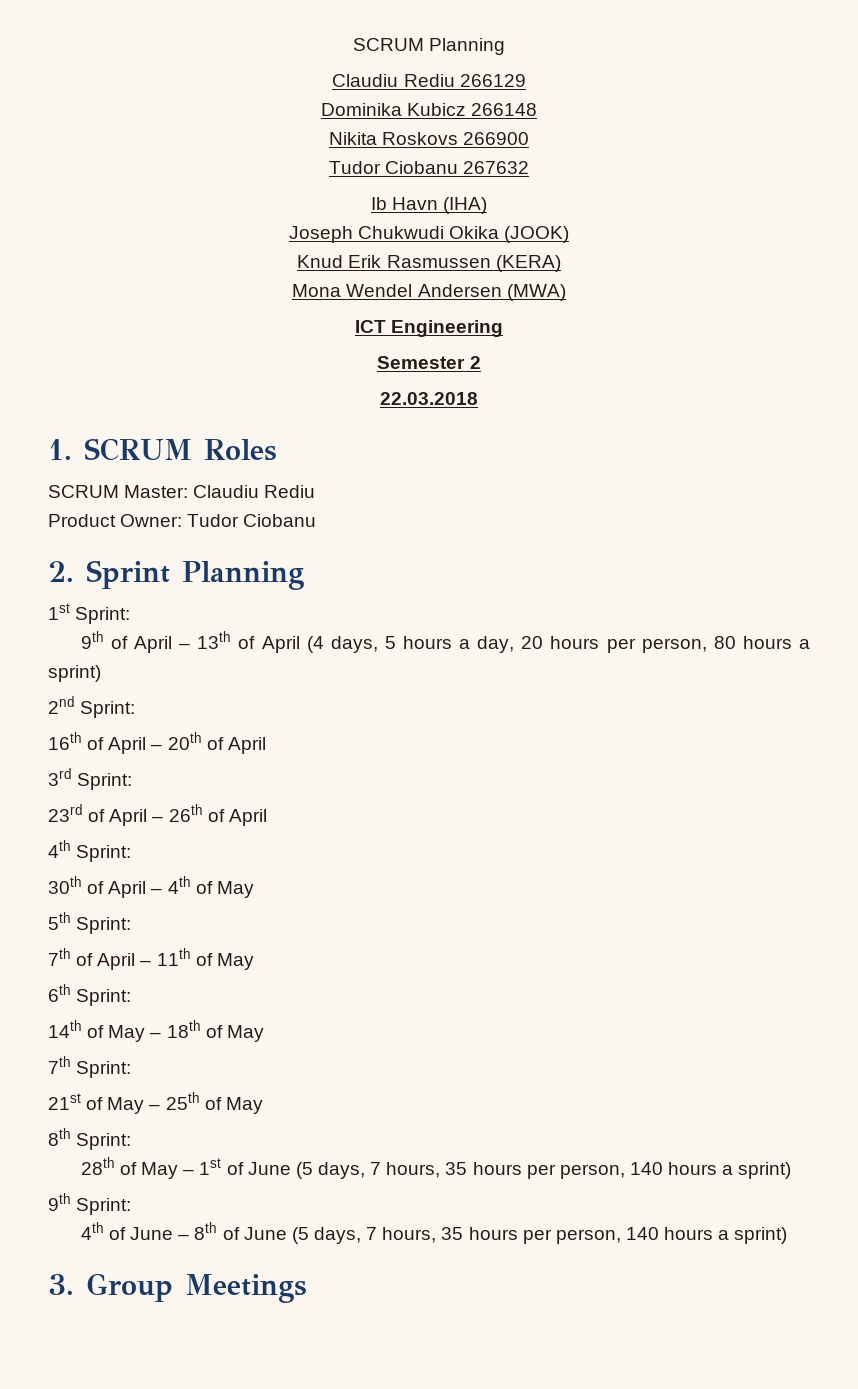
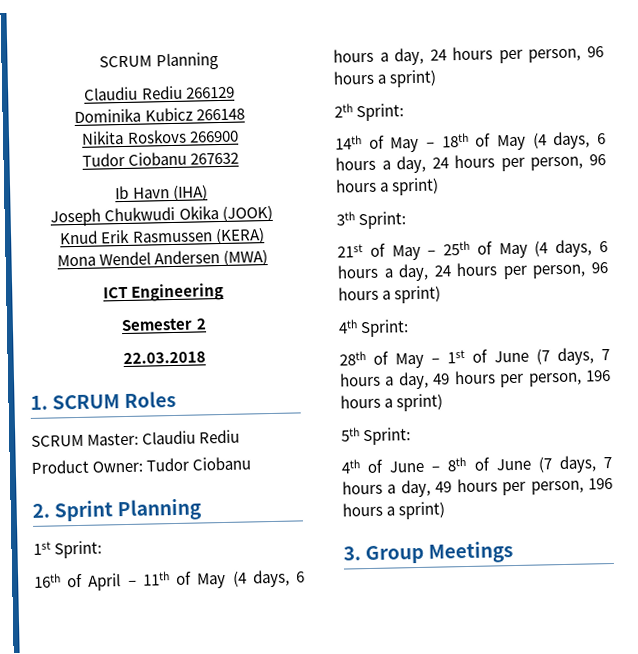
[80,631,811,653] [48,665,101,682] [48,696,136,718] [48,732,266,754] [48,768,133,790] [48,804,267,826] [48,840,132,862] [48,876,254,898] [48,912,132,934] [48,948,254,970] [48,984,71,1002] 9th of April – 13th of April (4 days, 5 hours a day, 20 hours per person, 80 hours a sprint) // 2nd Sprint: // 16th of April – 20th of April // 3rd Sprint: // 23rd of April – 26th of April // 4th Sprint: // 30th of April – 4th of May // 5th Sprint: // 7th of April – 11th of May // 6th -> [34,569,306,591] [333,46,604,66] [333,69,438,88] [334,103,353,118] 16th of April – 11th of May (4 days, 6 hours a day, 24 hours per person, 96 hours a sprint) // 2th
[48,1056,71,1074] // 7th -> [532,131,606,150] [335,154,606,174] [335,177,440,196] [336,211,355,226] (4 days, 6 hours a day, 24 hours per person, 96 hours a sprint) // 3th
[48,1128,71,1146] // 8th -> [534,239,608,258] [337,262,608,282] [338,285,442,304] [338,319,358,334] (4 days, 6 hours a day, 24 hours per person, 96 hours a sprint) // 4th
[295,1162,792,1179] [48,1193,71,1211] (5 days, 7 hours, 35 hours per person, 140 hours a sprint) // 9th -> [536,347,610,366] [339,370,611,390] [340,393,444,412] [341,427,360,442] (7 days, 7 hours a day, 49 hours per person, 196 hours a sprint) // 5th
[291,1227,659,1244] (5 days, 7 hours, 35 hours per person, 140 -> [537,455,612,474] [342,477,613,498] (7 days, 7 hours a day, 49 hours per person, 196

